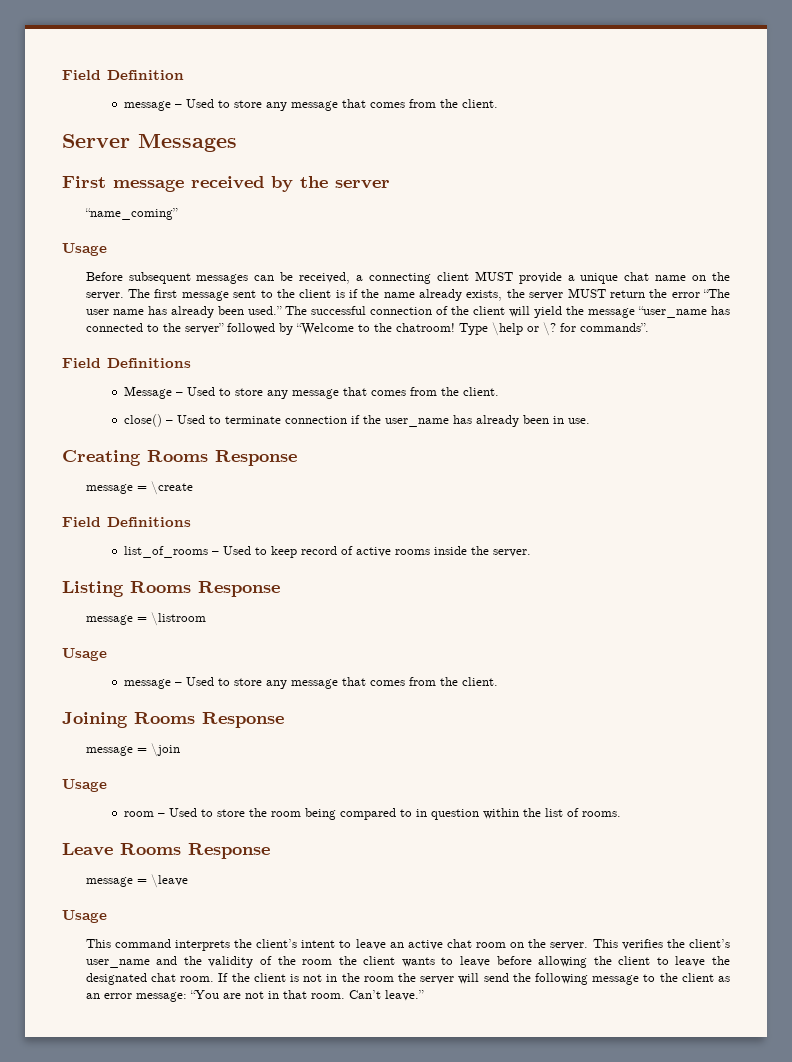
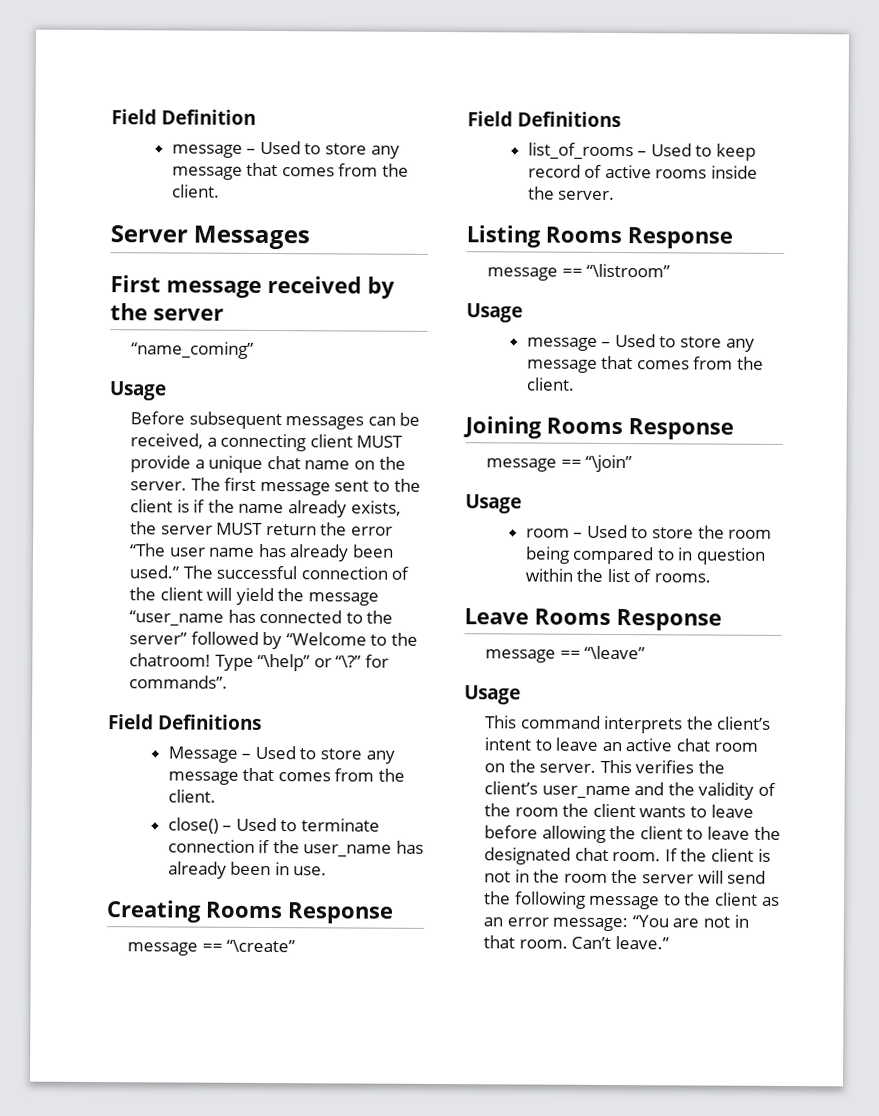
[491,322,556,336] \help or \? -> [257,653,362,672] “\help” or “\?”
[136,481,193,495] = \create -> [201,939,296,953] == “\create”
[136,612,206,626] = \listroom -> [561,263,671,278] == “\listroom”
[136,743,180,757] = \join -> [560,454,633,473] == “\join”
[136,874,188,888] = \leave -> [559,645,646,660] == “\leave”

